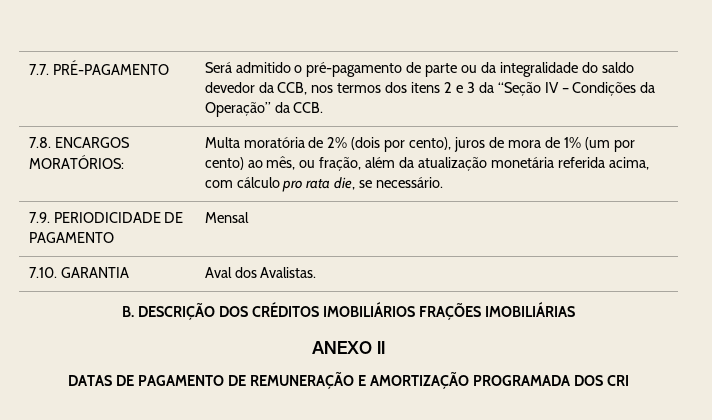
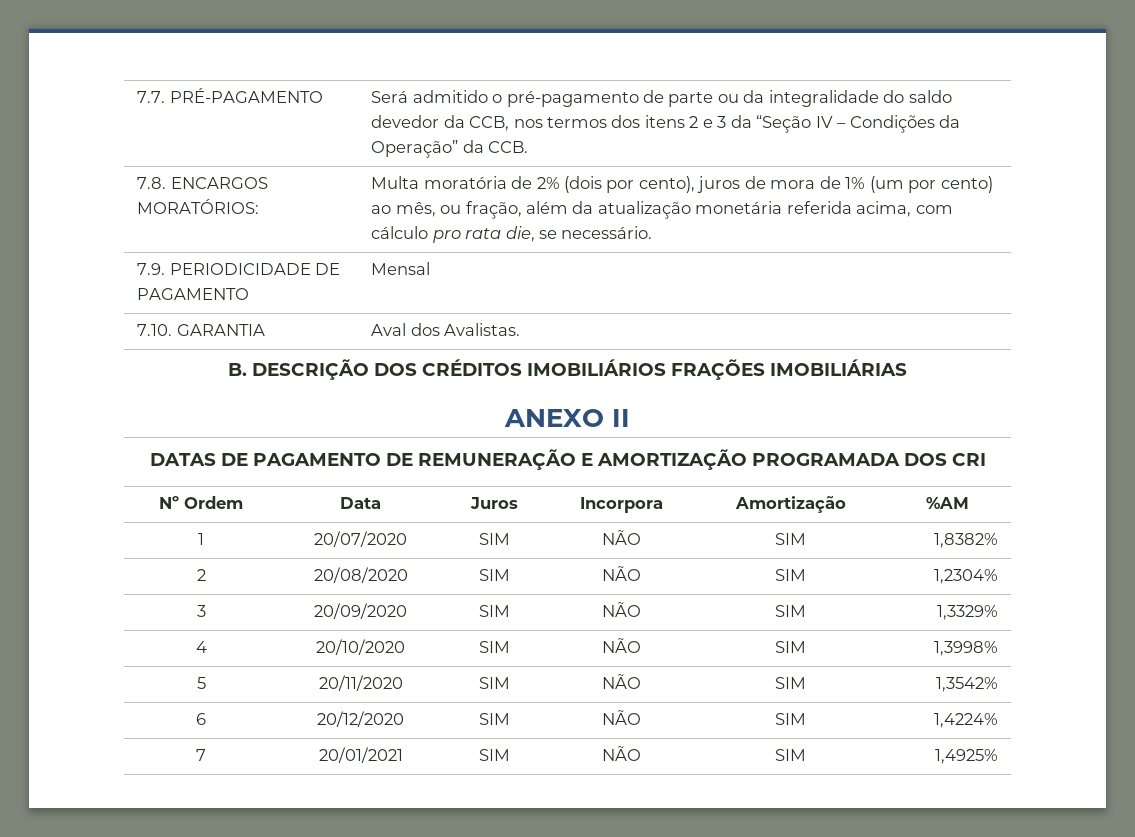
(629, 380) none -> [159,496,243,509] [340,497,381,509] [470,497,518,509] [579,497,663,513] [734,496,846,513] [926,497,969,509] [198,533,204,545] [314,531,407,547] [479,533,510,545] [601,530,641,545] [775,533,806,545] [933,533,998,548] [196,569,206,581] [313,567,408,583] [479,569,510,581] [601,566,641,581] [775,569,806,581] [933,569,998,584] [196,605,206,617] [314,603,407,619] [479,605,510,617] [601,602,641,617] [775,605,806,617] [936,605,998,620] [195,641,207,653] [316,639,405,655] [479,641,510,653] [601,638,641,653] [775,641,806,653] [933,641,998,656] [196,677,206,689] [318,675,403,691] [479,677,510,689] [601,674,641,689] [775,677,806,689] [935,677,998,692] [196,713,206,725] [317,711,404,727] [479,713,510,725] [601,710,641,725] [775,713,806,725] [933,713,998,728] [196,749,206,761] [318,747,403,763] [479,749,510,761] [601,746,641,761] [775,749,806,761] [934,749,998,764] // Nº Ordem | Data | Juros | Incorpora | Amortização | %AM // 1 | 20/07/2020 | SIM | NÃO | SIM | 1,8382% // 2 | 20/08/2020 | SIM | NÃO | SIM | 1,2304% // 3 | 20/09/2020 | SIM | NÃO | SIM | 1,3329% // 4 | 20/10/2020 | SIM | NÃO | SIM | 1,3998% // 5 | 20/11/2020 | SIM | NÃO | SIM | 1,3542% // 6 | 20/12/2020 | SIM | NÃO | SIM | 1,4224% // 7 | 20/01/2021 | SIM | NÃO | SIM | 1,4925%

